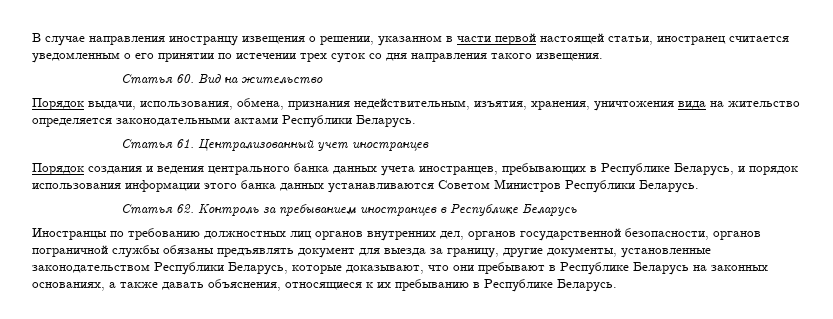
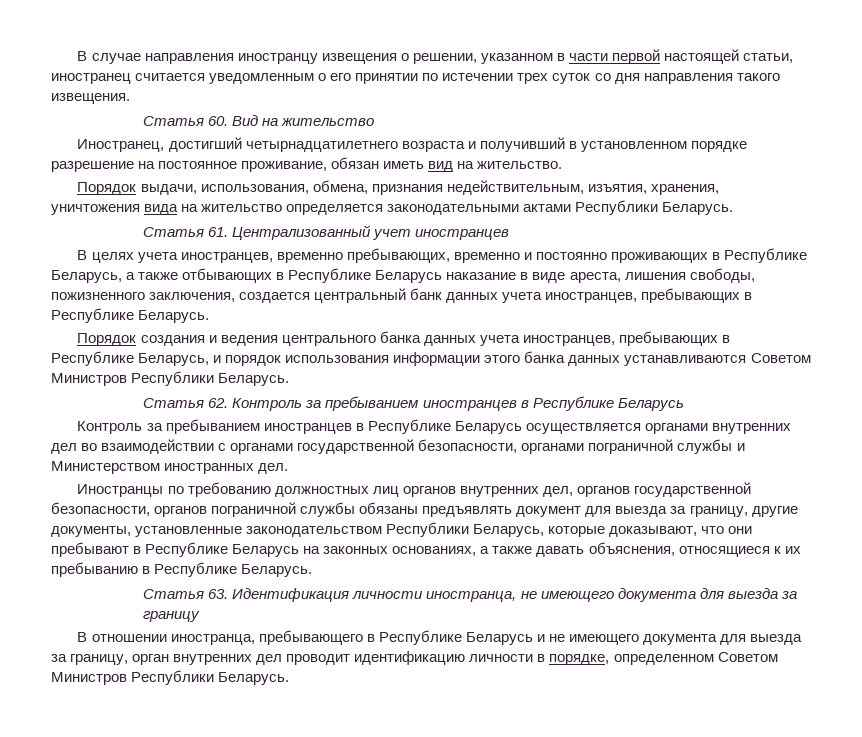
(324, 80) none -> [77,137,747,152] [51,157,563,172] // Иностранец, достигший четырнадцатилетнего возраста и получивший в установленном порядке разрешение на постоянное проживание, обязан иметь вид на жительство.
(430, 146) none -> [77,248,808,263] [51,268,755,283] [51,288,753,303] [51,308,210,323] // В целях учета иностранцев, временно пребывающих, временно и постоянно проживающих в Республике Беларусь, а также отбывающих в Республике Беларусь наказание в виде ареста, лишения свободы, пожизненного заключения, создается центральный банк данных учета иностранцев, пребывающих в Республике Беларусь.
(578, 210) none -> [77,419,791,434] [51,439,745,454] [51,461,289,474] // Контроль за пребыванием иностранцев в Республике Беларусь осуществляется органами внутренних дел во взаимодействии с органами государственной безопасности, органами пограничной службы и Министерством иностранных дел.
(617, 285) none -> [143,588,797,602] [143,611,201,622] [77,630,803,645] [51,651,778,665] [51,670,290,685] // Статья 63. Идентификация личности иностранца, не имеющего документа для выезда за границу // В отношении иностранца, пребывающего в Республике Беларусь и не имеющего документа для выезда за границу, орган внутренних дел проводит идентификацию личности в порядке, определенном Советом Министров Республики Беларусь.

